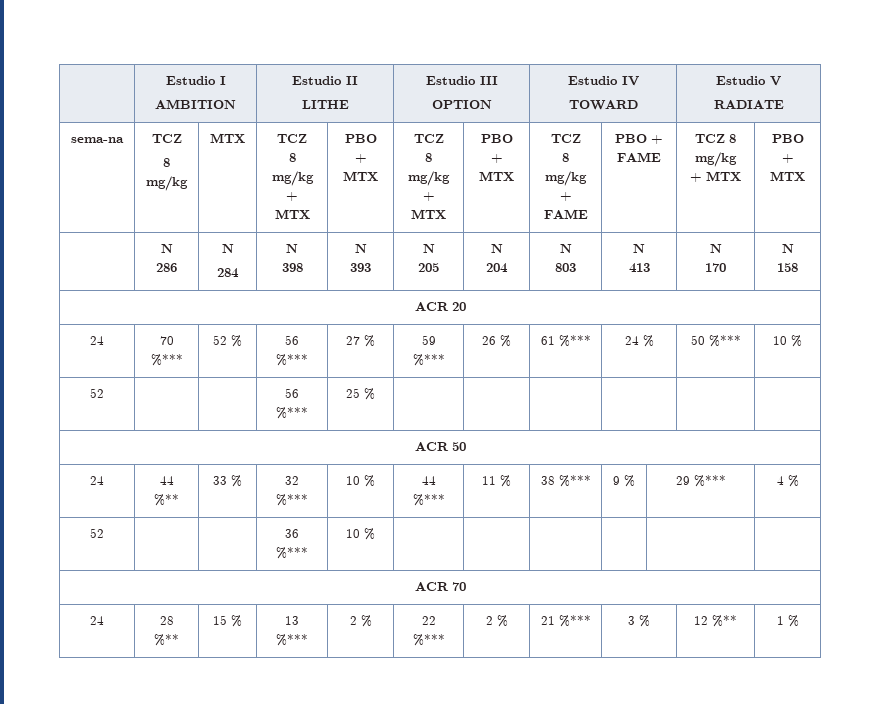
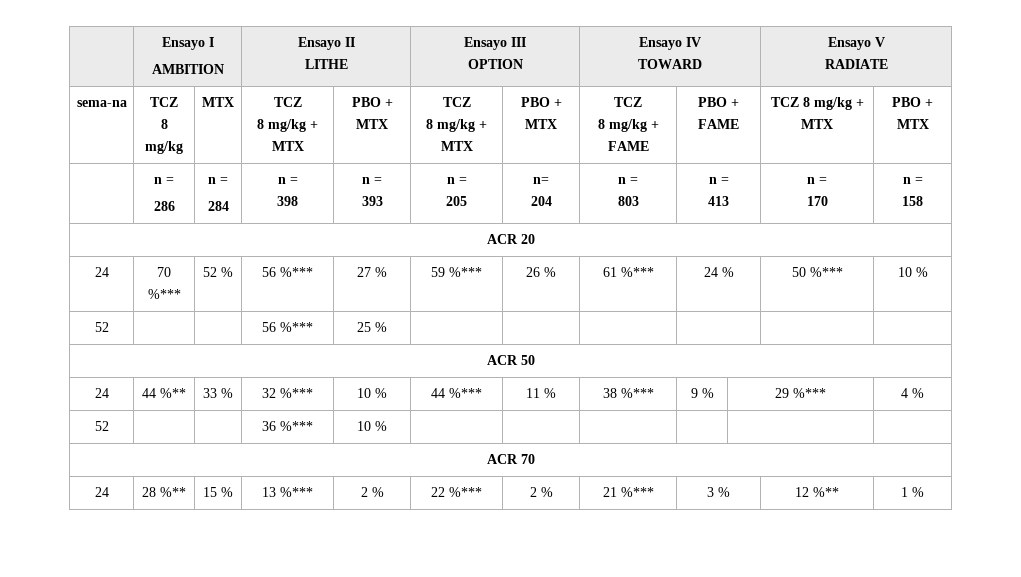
[165,76,216,85] | Estudio -> [161,37,205,50] | Ensayo
[292,76,342,85] Estudio -> [297,37,341,50] Ensayo
[425,76,476,85] Estudio -> [464,37,507,50] Ensayo
[567,76,618,85] Estudio -> [639,37,682,50] Ensayo
[716,76,766,85] Estudio -> [827,37,871,50] Ensayo
[160,244,173,253] N -> [154,177,174,184] n =
[221,244,234,253] N -> [208,177,228,184] n =
[286,244,298,253] N -> [277,177,298,184] n =
[354,244,367,253] N -> [362,177,382,184] n =
[422,244,435,253] N -> [446,177,467,184] n =
[490,244,503,253] N -> [533,177,549,184] n=
[559,244,572,253] N -> [618,177,638,184] n =
[633,244,645,253] N -> [708,177,729,184] n =
[709,244,722,253] N -> [807,177,827,184] n =
[781,244,794,253] N -> [902,177,923,184] n =

